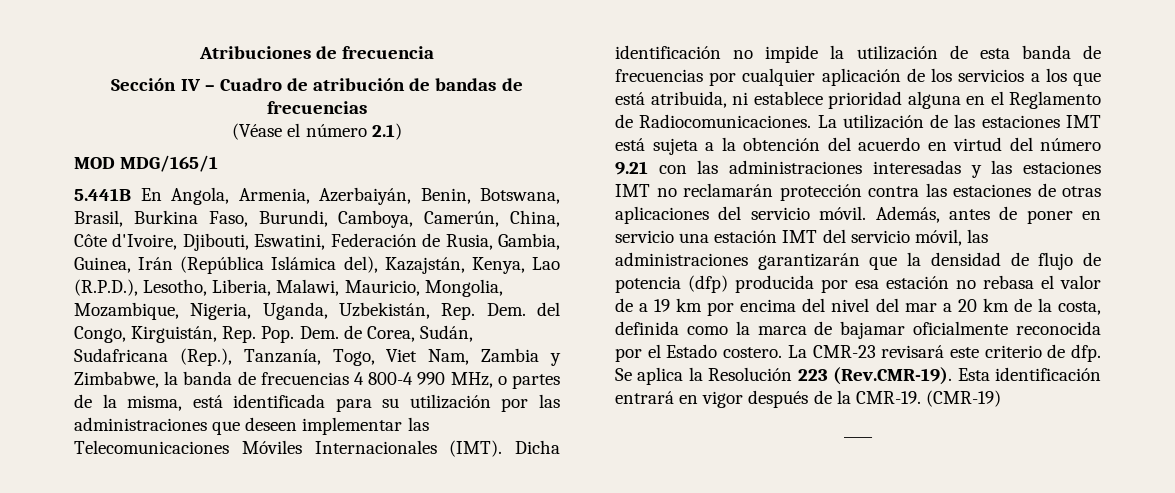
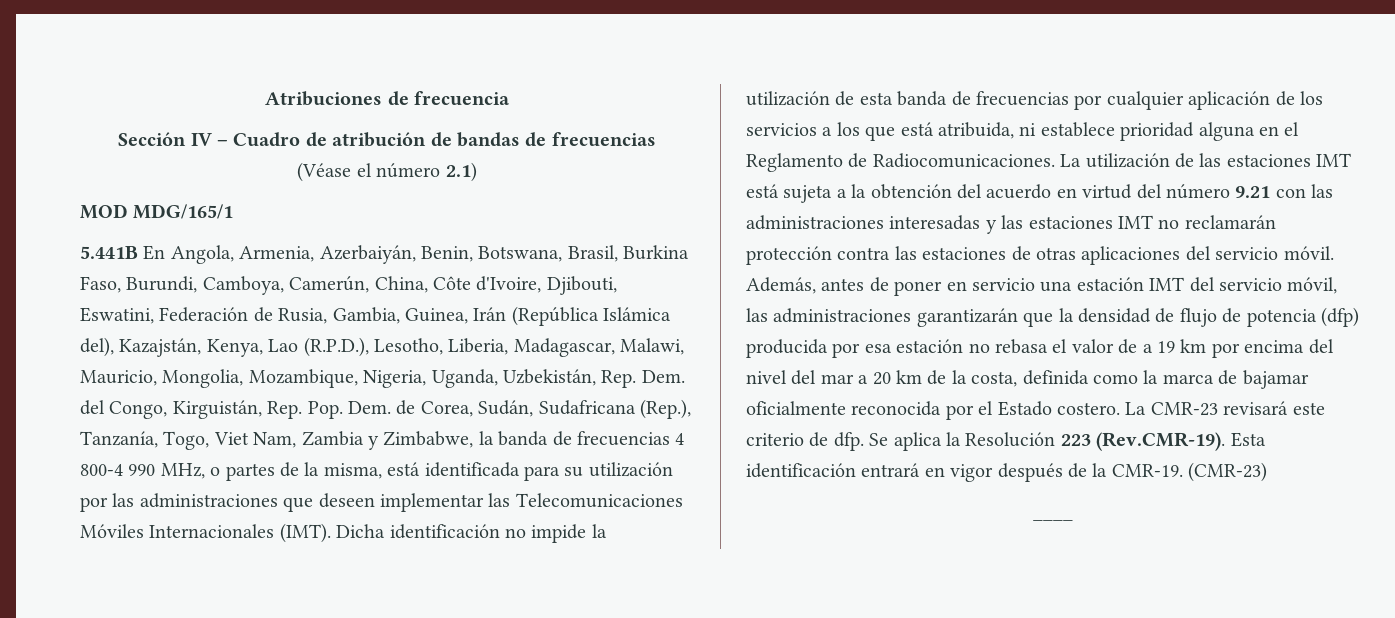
(272, 287) none -> [513,338,615,357] Madagascar,
[925,390,1001,407] (CMR-19) -> [1188,462,1268,482] (CMR-23)

